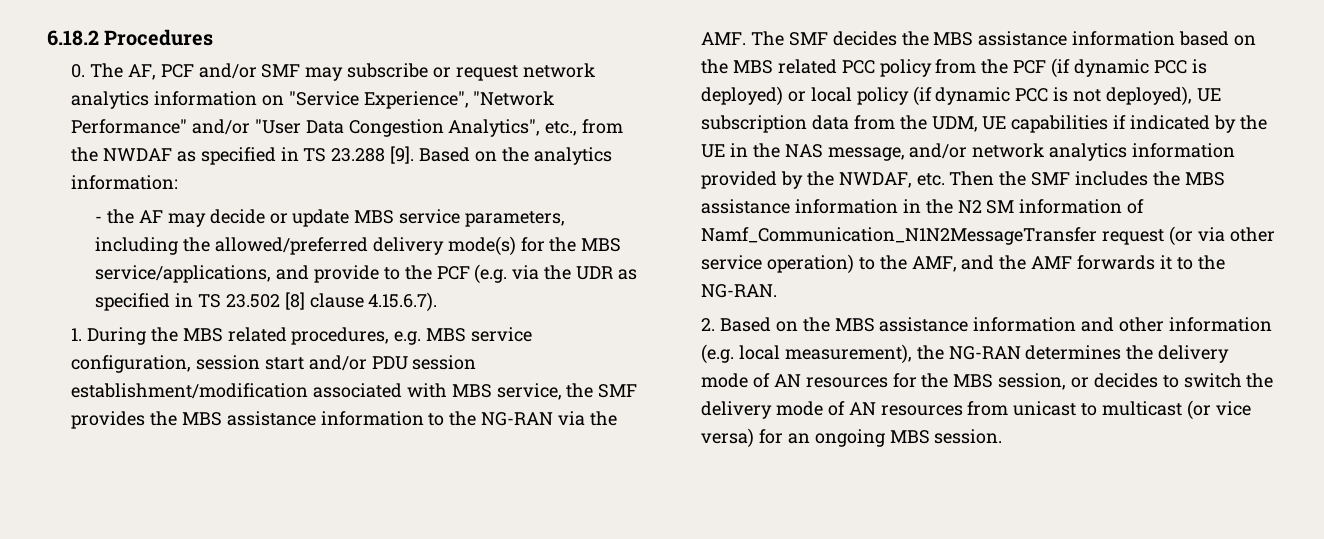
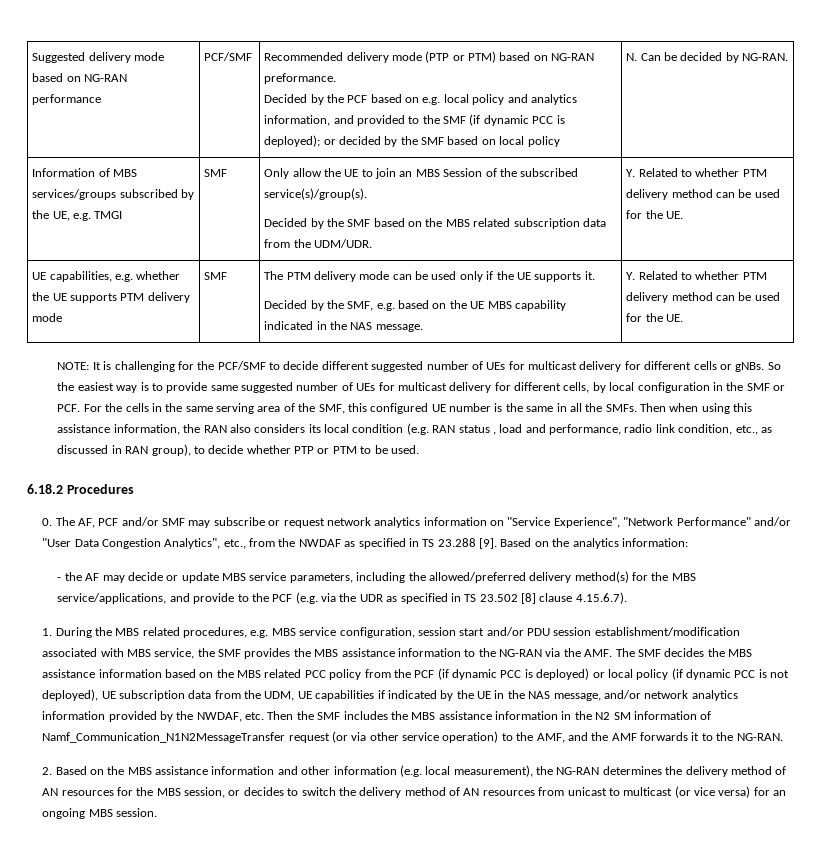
(47, 38) none -> [32,52,164,63] [32,73,127,82] [32,94,102,105] [204,52,253,61] [264,51,595,63] [264,73,337,84] [264,94,577,105] [264,114,565,126] [264,135,560,147] [626,52,789,63] [32,168,137,177] [32,189,194,200] [32,210,123,221] [204,169,228,177] [264,168,579,179] [264,188,368,200] [264,218,606,229] [264,239,372,248] [626,168,767,177] [626,189,780,200] [626,210,683,219] [32,271,181,282] [32,292,190,303] [32,313,63,322] [204,272,228,280] [264,271,595,282] [264,300,566,311] [264,321,423,332] [626,271,767,280] [626,292,780,303] [626,313,683,322] [57,361,781,372] [57,382,786,393] [57,403,753,414] [57,423,772,435] [57,444,419,456] Suggested delivery mode based on NG-RAN performance | PCF/SMF | Recommended delivery mode (PTP or PTM) based on NG-RAN preformance. // Decided by the PCF based on e.g. local policy and analytics information, and provided to the SMF (if dynamic PCC is deployed); or decided by the SMF based on local policy | N. Can be decided by NG-RAN. // Information of MBS services/groups subscribed by the UE, e.g. TMGI | SMF | Only allow the UE to join an MBS Session of the subscribed service(s)/group(s). // Decided by the SMF based on the MBS related subscription data from the UDM/UDR. | Y. Related to whether PTM delivery method can be used for the UE. // UE capabilities, e.g. whether the UE supports PTM delivery mode | SMF | The PTM delivery mode can be used only if the UE supports it. // Decided by the SMF, e.g. based on the UE MBS capability indicated in the NAS message. | Y. Related to whether PTM delivery method can be used for the UE. // NOTE: It is challenging for the PCF/SMF to decide different suggested number of UEs for multicast delivery for different cells or gNBs. So the easiest way is to provide same suggested number of UEs for multicast delivery for different cells, by local configuration in the SMF or PCF. For the cells in the same serving area of the SMF, this configured UE number is the same in all the SMFs. Then when using this assistance information, the RAN also considers its local condition (e.g. RAN status , load and performance, radio link condition, etc., as discussed in RAN group), to decide whether PTP or PTM to be used. //
[447,236,516,256] mode(s) -> [574,571,629,583] method(s)
[701,373,749,388] mode -> [730,766,772,775] method
[776,401,824,416] mode -> [404,787,446,796] method

